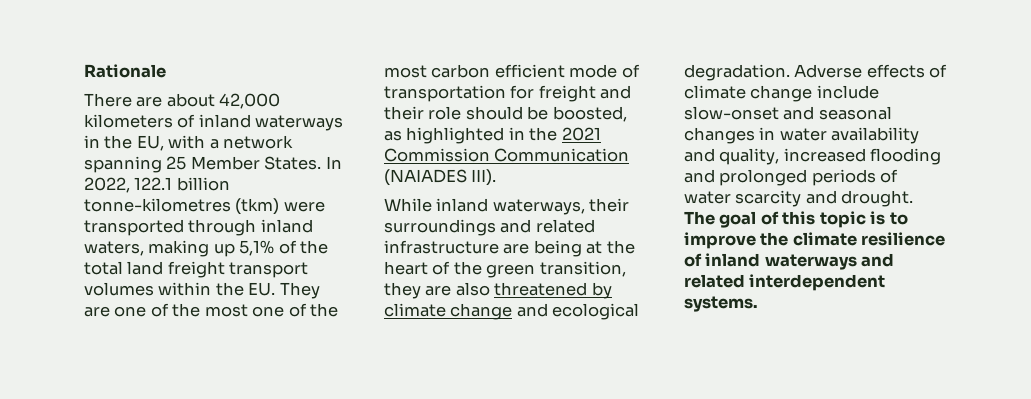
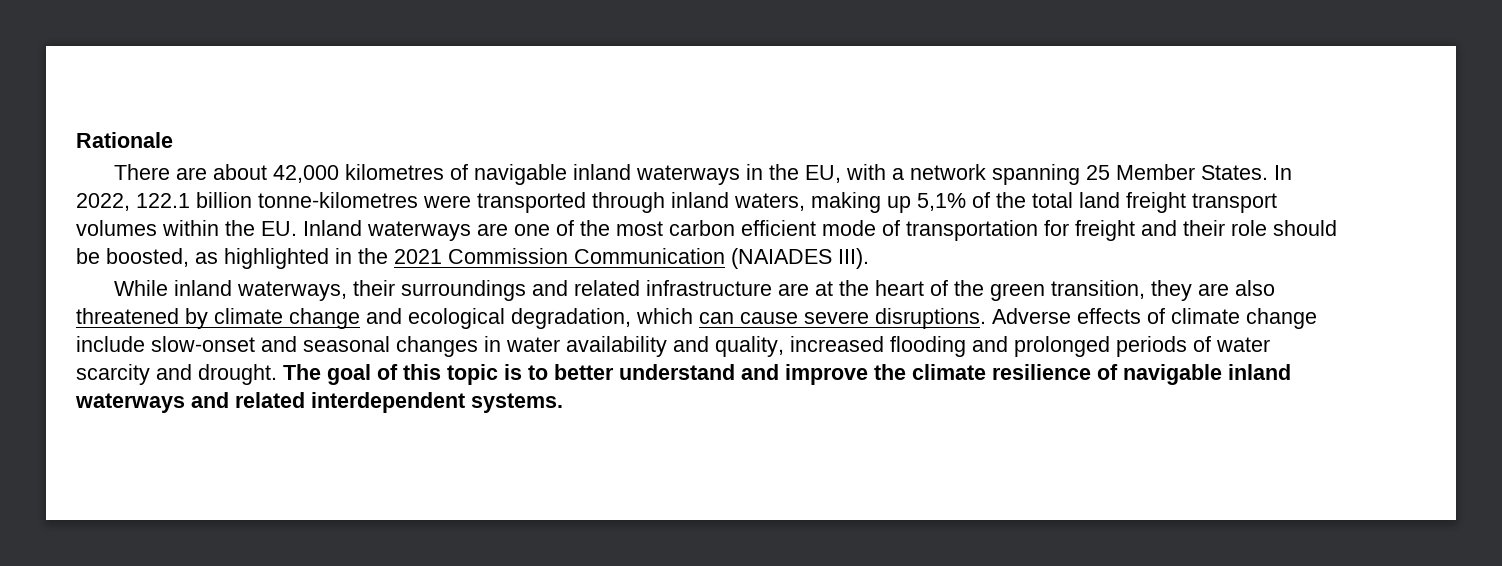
[84,114,196,128] kilometers of -> [345,164,568,185] kilometres of navigable
[235,198,280,215] (tkm) -> (418, 200) none
[279,282,320,299] They -> [303,220,471,241] Inland waterways
[252,303,339,317] [384,65,427,78] one of the most -> (663, 228) none
[533,240,582,257] being -> (810, 289) none
[684,64,790,81] degradation. -> [511,308,986,329] degradation, which can cause severe disruptions.
(908, 218) none -> [554,364,779,380] better understand and
(702, 260) none -> [1123,364,1222,385] navigable

